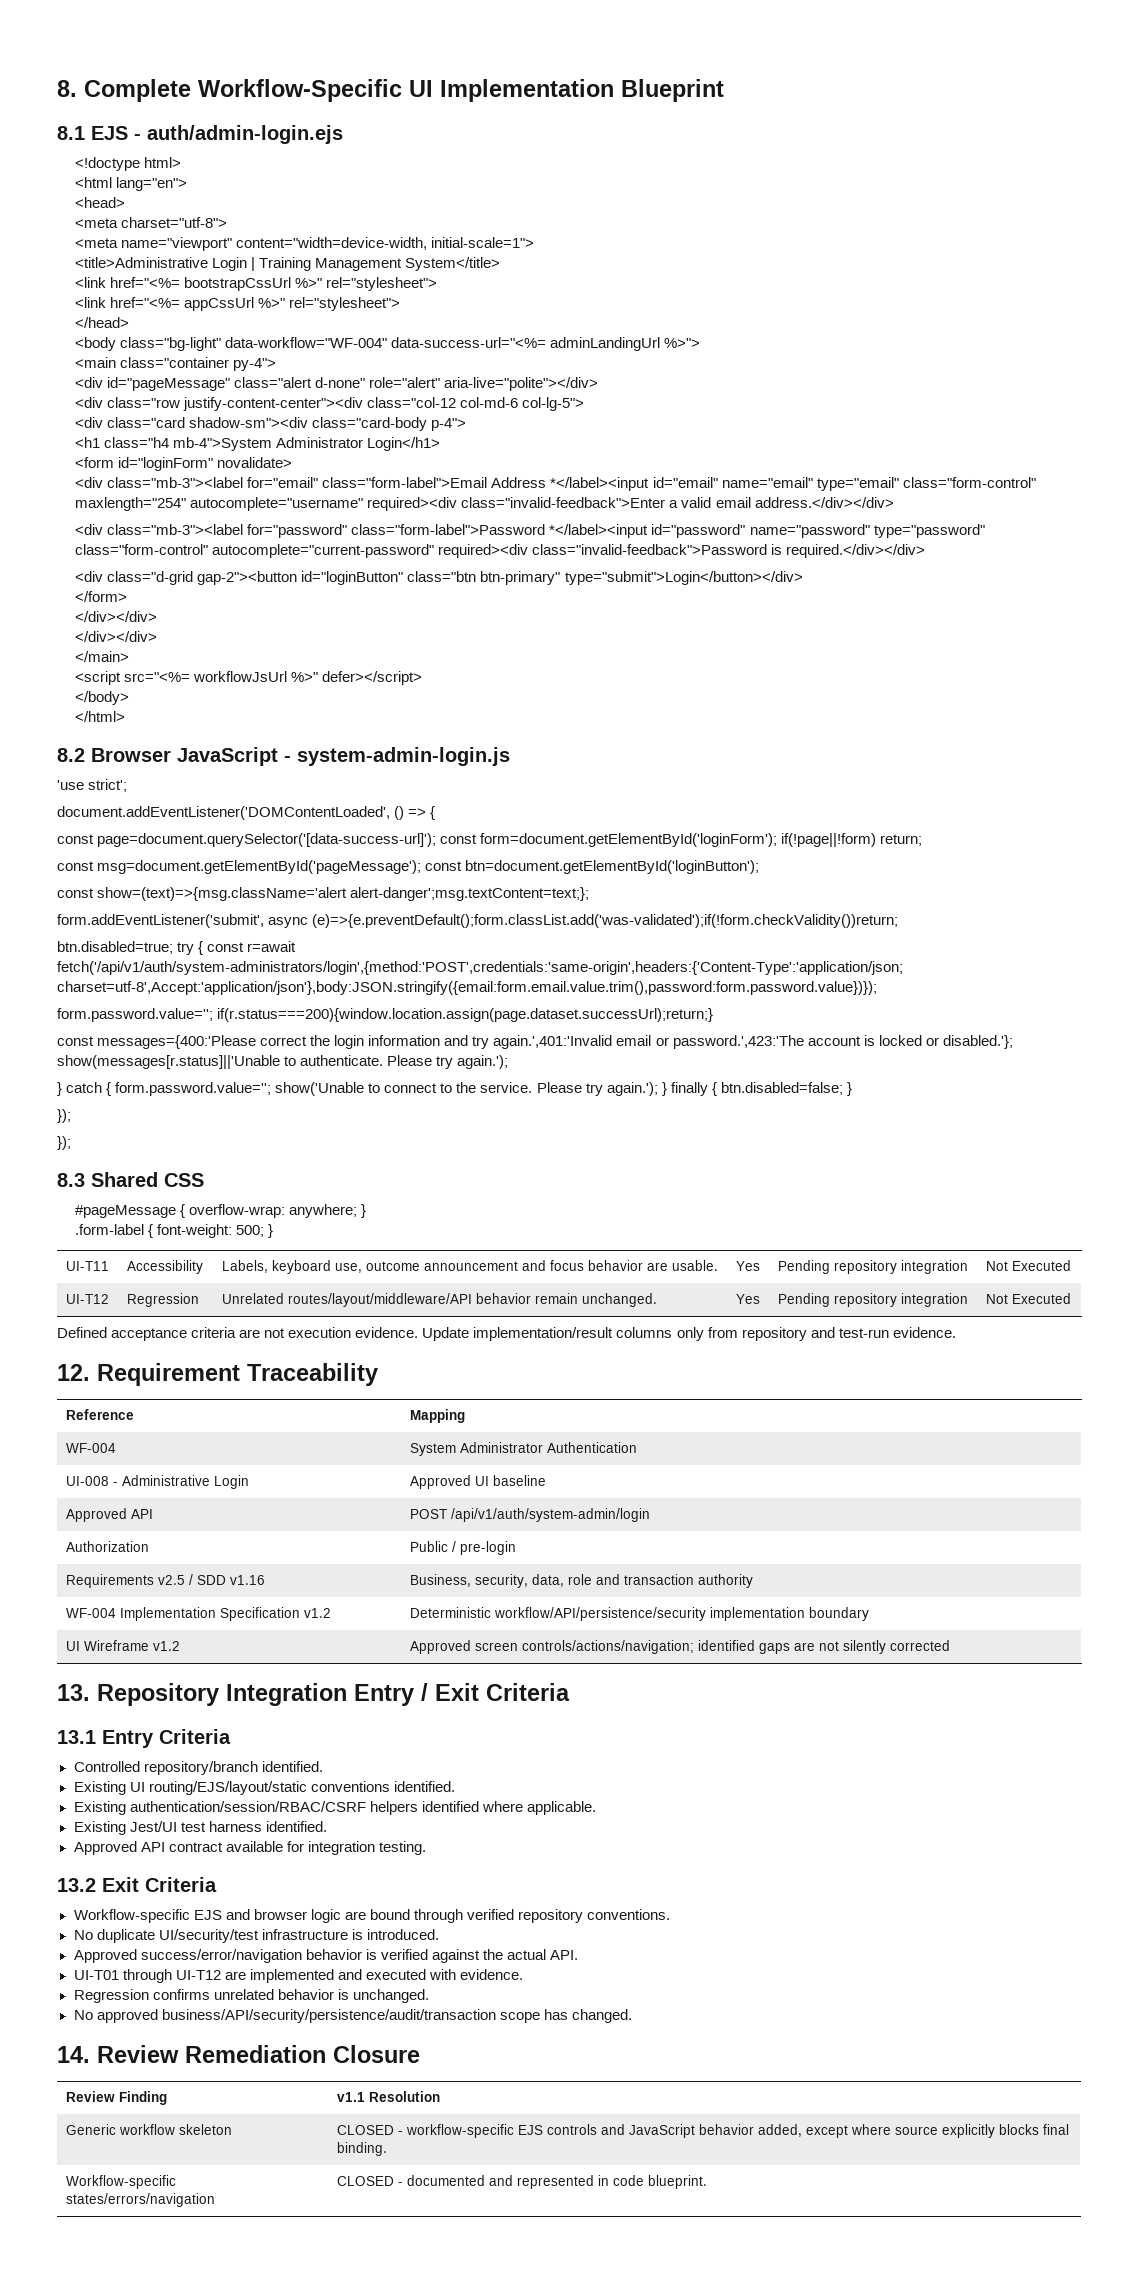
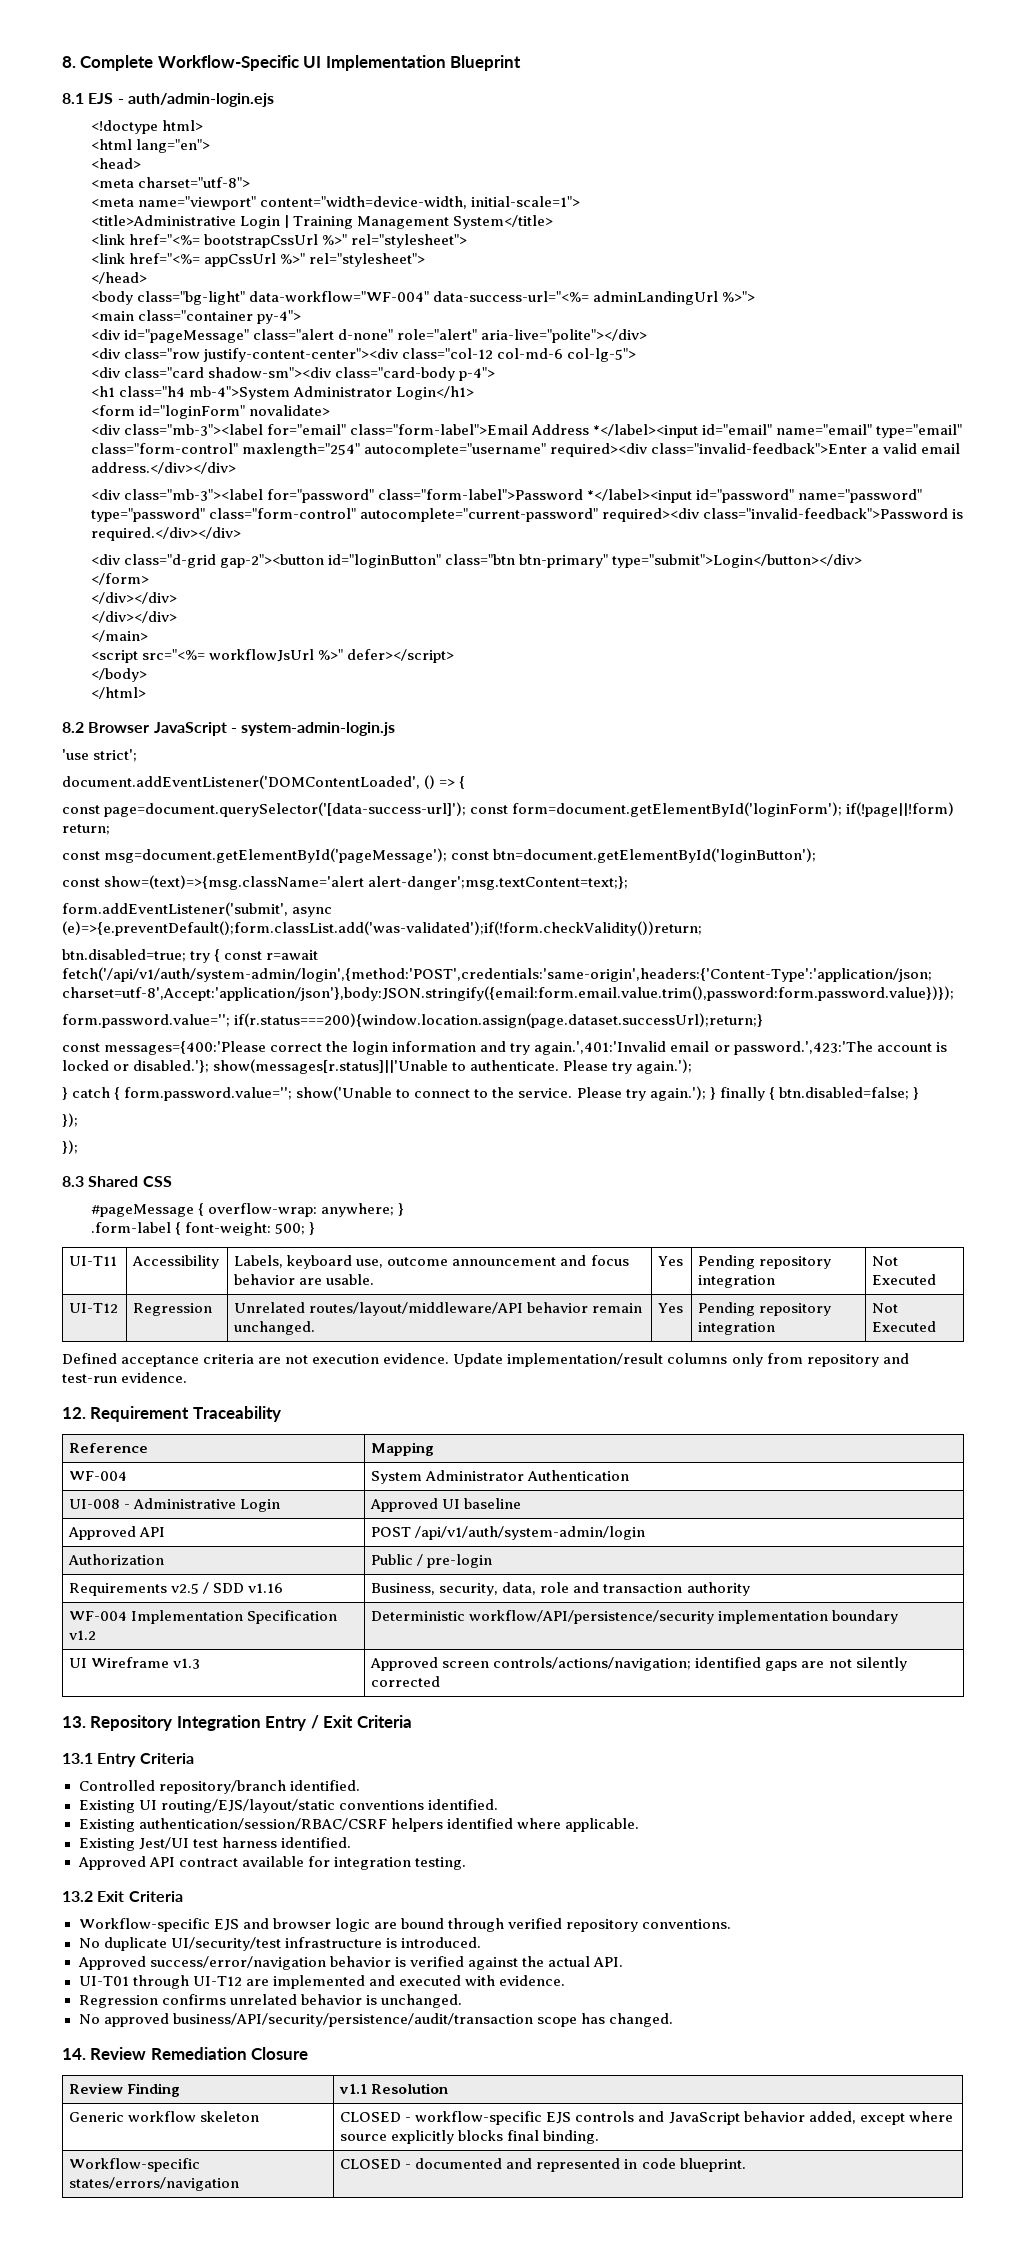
[57,961,903,975] fetch('/api/v1/auth/system-administrators/login',{method:'POST',credentials:'same-origin',headers:{'Content-Type':'application/json; -> [62,967,932,982] fetch('/api/v1/auth/system-admin/login',{method:'POST',credentials:'same-origin',headers:{'Content-Type':'application/json;
[152,1641,180,1651] v1.2 -> [173,1658,201,1669] v1.3

